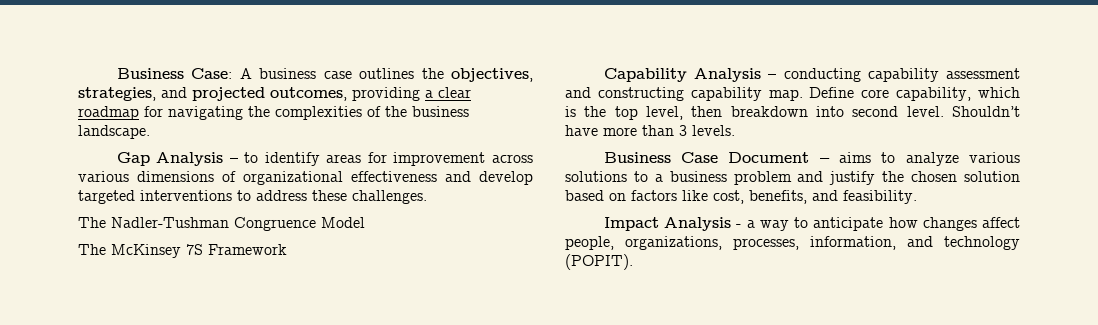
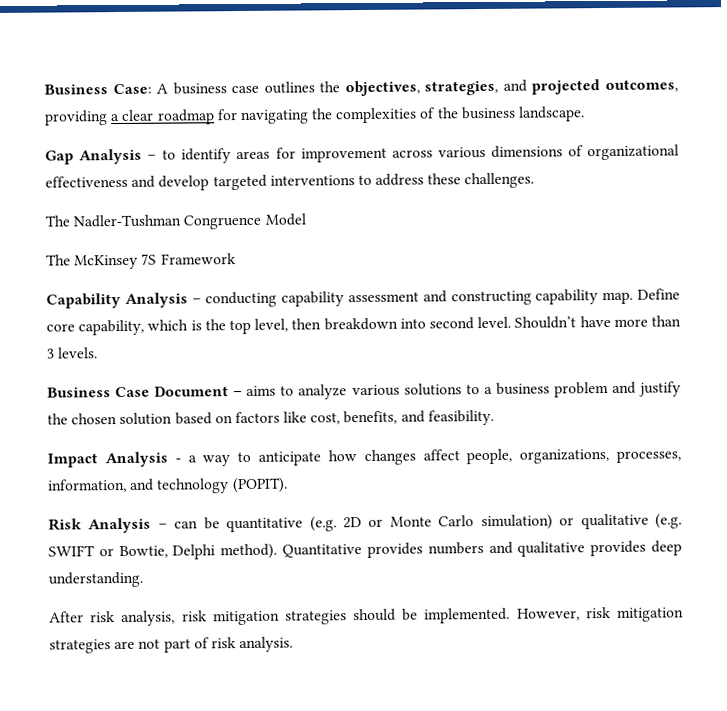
(633, 262) none -> [48,513,683,534] [48,540,682,560] [48,571,143,588] [49,606,684,626] [49,636,294,654] // Risk Analysis – can be quantitative (e.g. 2D or Monte Carlo simulation) or qualitative (e.g. SWIFT or Bowtie, Delphi method). Quantitative provides numbers and qualitative provides deep understanding. // After risk analysis, risk mitigation strategies should be implemented. However, risk mitigation strategies are not part of risk analysis.

